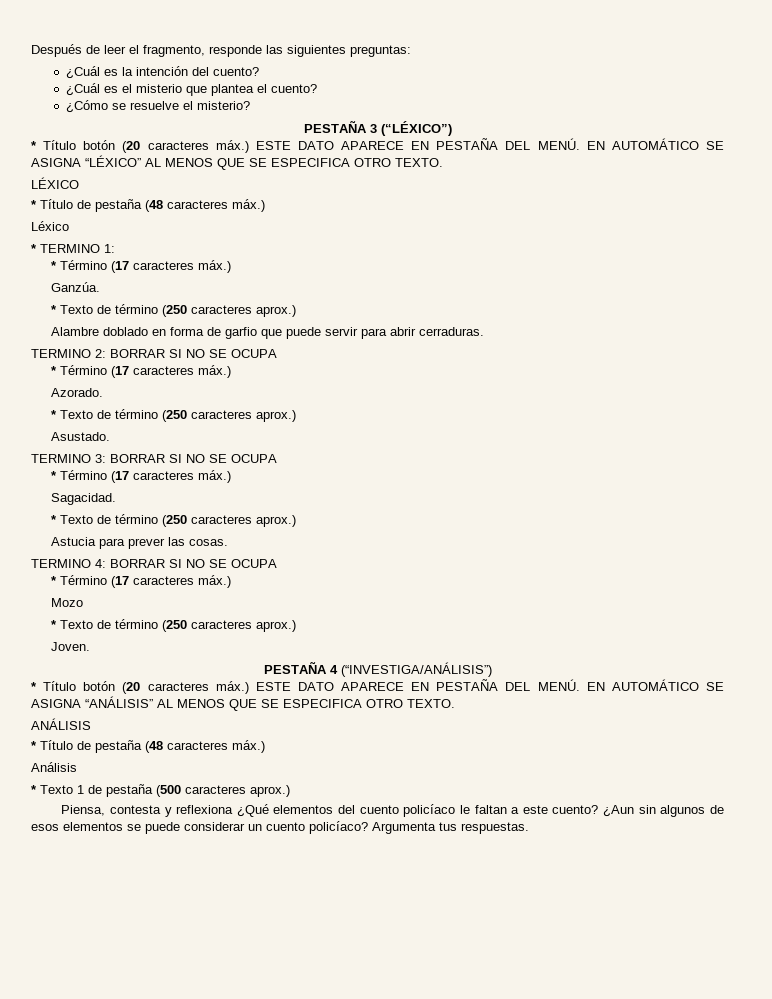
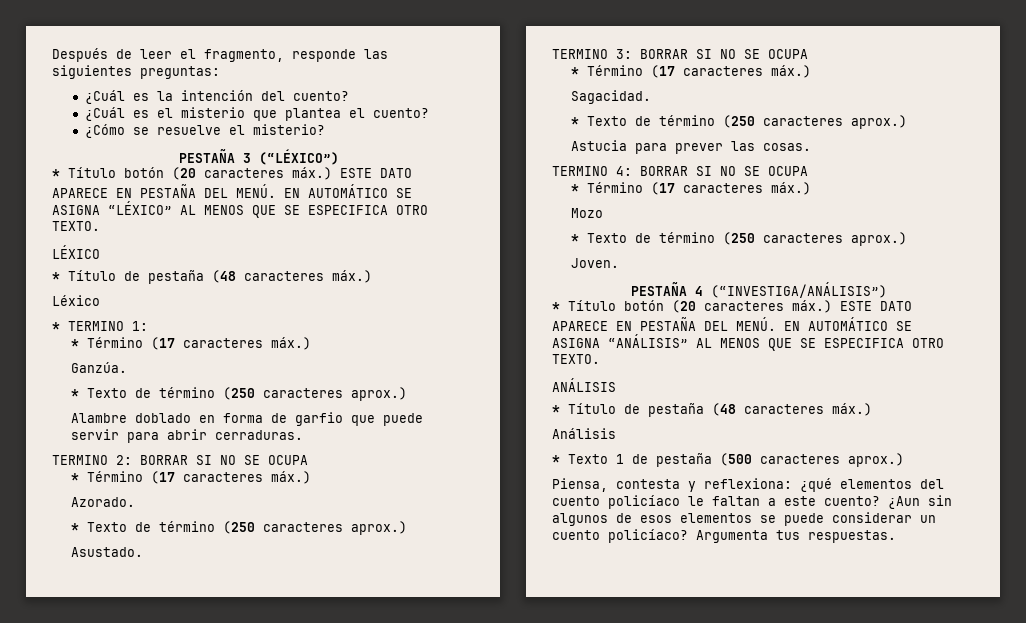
[176,804,269,817] reflexiona ¿Qué -> [704,478,832,492] reflexiona: ¿qué

